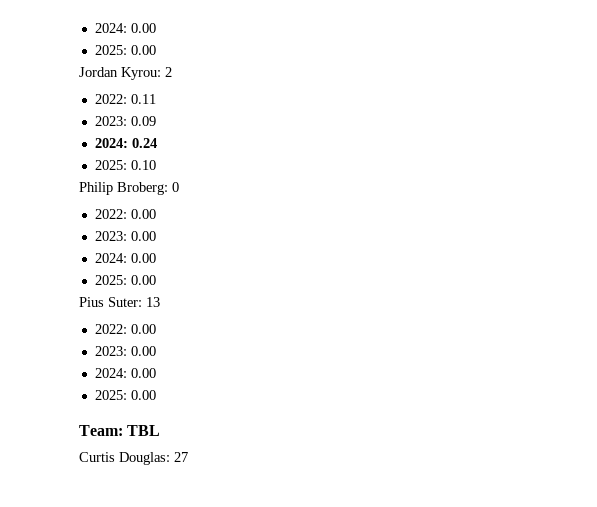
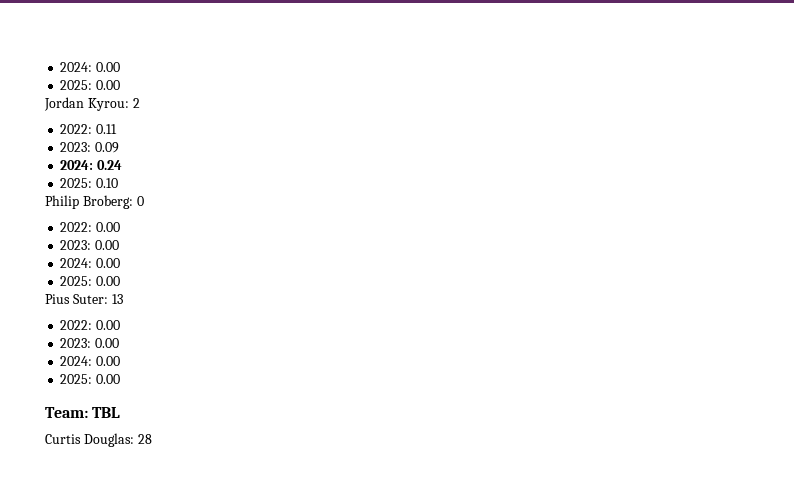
[174,452,188,462] 27 -> [137,434,152,444] 28

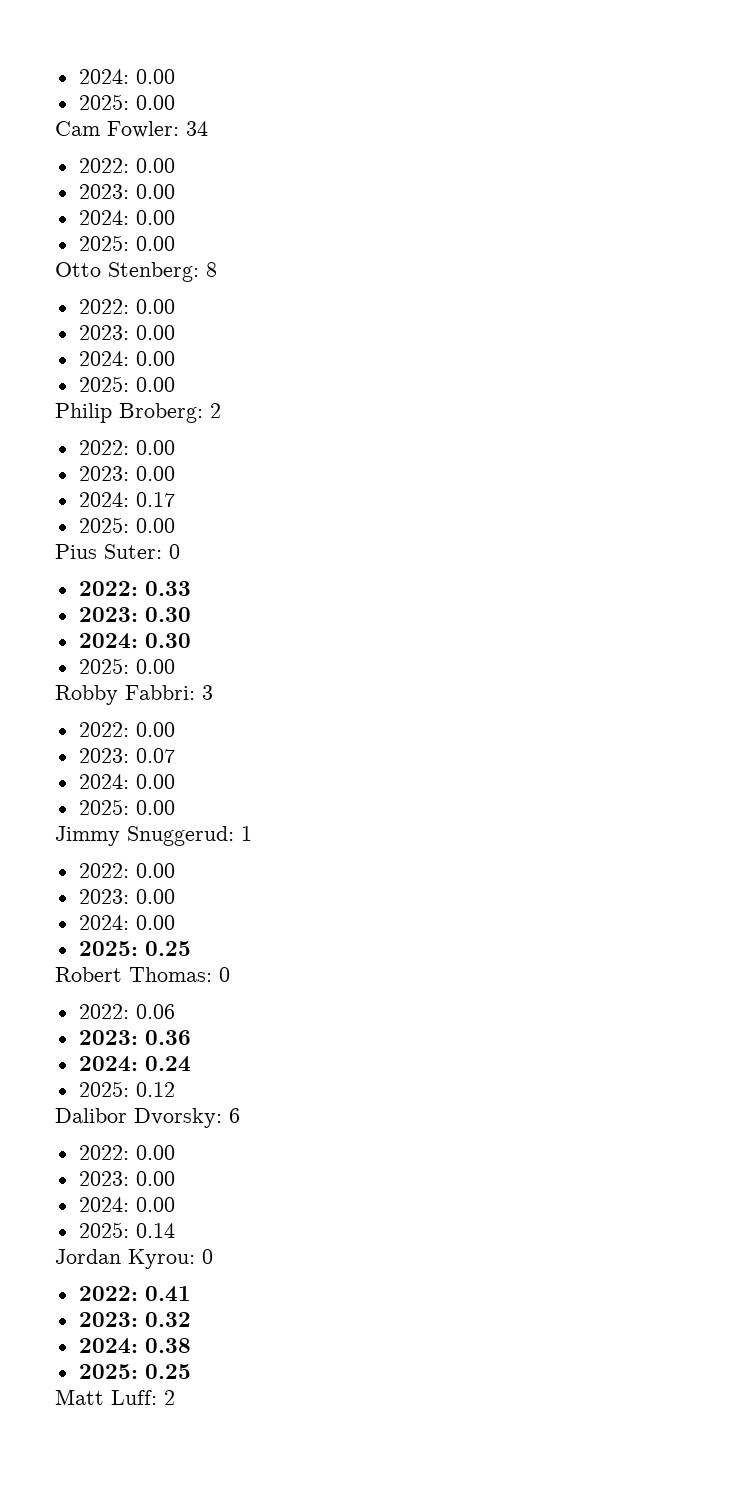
[60,62,121,72] [60,80,121,90] [44,97,140,111] [60,124,118,134] [60,142,120,153] [60,160,123,170] [60,178,119,188] [45,195,144,209] [60,222,121,232] [60,240,120,250] [60,258,121,268] [60,276,121,286] [45,294,123,304] [60,320,121,330] [60,338,120,348] [60,356,121,366] [60,374,121,384] [45,407,121,418] [45,433,152,447] 2024: 0.00 // 2025: 0.00 // Jordan Kyrou: 2 // 2022: 0.11 // 2023: 0.09 // 2024: 0.24 // 2025: 0.10 // Philip Broberg: 0 // 2022: 0.00 // 2023: 0.00 // 2024: 0.00 // 2025: 0.00 // Pius Suter: 13 // 2022: 0.00 // 2023: 0.00 // 2024: 0.00 // 2025: 0.00 // Team: TBL // Curtis Douglas: 28 -> [78,69,175,84] [78,94,175,110] [55,121,208,138] [78,158,175,173] [78,184,175,199] [78,210,175,225] [78,235,175,251] [55,262,217,282] [78,299,175,314] [78,325,175,340] [78,351,175,366] [78,376,175,392] [55,403,221,423] [78,440,175,455] [78,466,175,481] [78,492,175,507] [78,517,175,533] [55,544,180,559] [78,581,191,596] [78,607,191,622] [78,633,191,649] [78,658,175,674] [55,685,213,705] [78,722,175,737] [78,748,175,763] [78,774,175,789] [78,799,175,815] [55,826,252,846] [78,863,175,878] [78,889,175,904] [78,915,175,930] [78,941,191,956] [55,967,230,982] [78,1004,175,1019] [78,1030,191,1045] [78,1056,191,1072] [78,1081,175,1097] [55,1108,240,1128] [78,1145,175,1160] [78,1171,175,1186] [78,1197,175,1212] [78,1222,175,1238] [55,1249,213,1269] [78,1286,191,1302] [78,1312,191,1327] [78,1338,191,1354] [78,1364,191,1379] [55,1389,175,1405] 2024: 0.00 // 2025: 0.00 // Cam Fowler: 34 // 2022: 0.00 // 2023: 0.00 // 2024: 0.00 // 2025: 0.00 // Otto Stenberg: 8 // 2022: 0.00 // 2023: 0.00 // 2024: 0.00 // 2025: 0.00 // Philip Broberg: 2 // 2022: 0.00 // 2023: 0.00 // 2024: 0.17 // 2025: 0.00 // Pius Suter: 0 // 2022: 0.33 // 2023: 0.30 // 2024: 0.30 // 2025: 0.00 // Robby Fabbri: 3 // 2022: 0.00 // 2023: 0.07 // 2024: 0.00 // 2025: 0.00 // Jimmy Snuggerud: 1 // 2022: 0.00 // 2023: 0.00 // 2024: 0.00 // 2025: 0.25 // Robert Thomas: 0 // 2022: 0.06 // 2023: 0.36 // 2024: 0.24 // 2025: 0.12 // Dalibor Dvorsky: 6 // 2022: 0.00 // 2023: 0.00 // 2024: 0.00 // 2025: 0.14 // Jordan Kyrou: 0 // 2022: 0.41 // 2023: 0.32 // 2024: 0.38 // 2025: 0.25 // Matt Luff: 2

